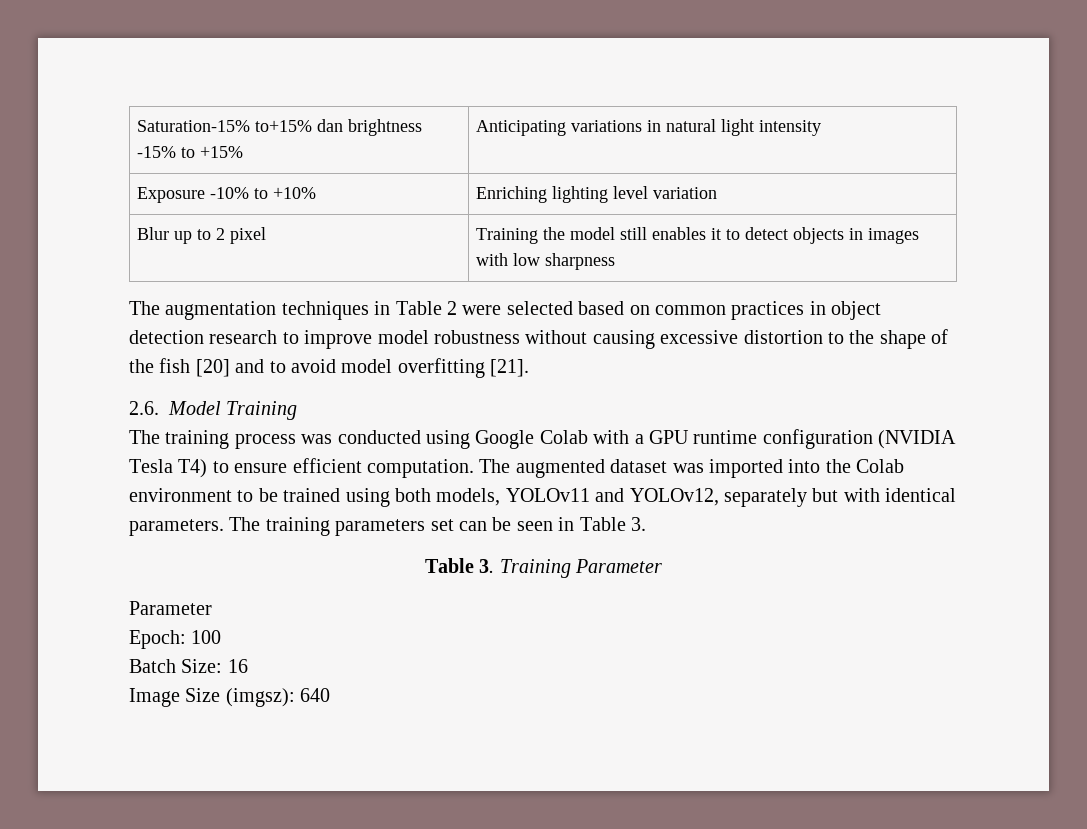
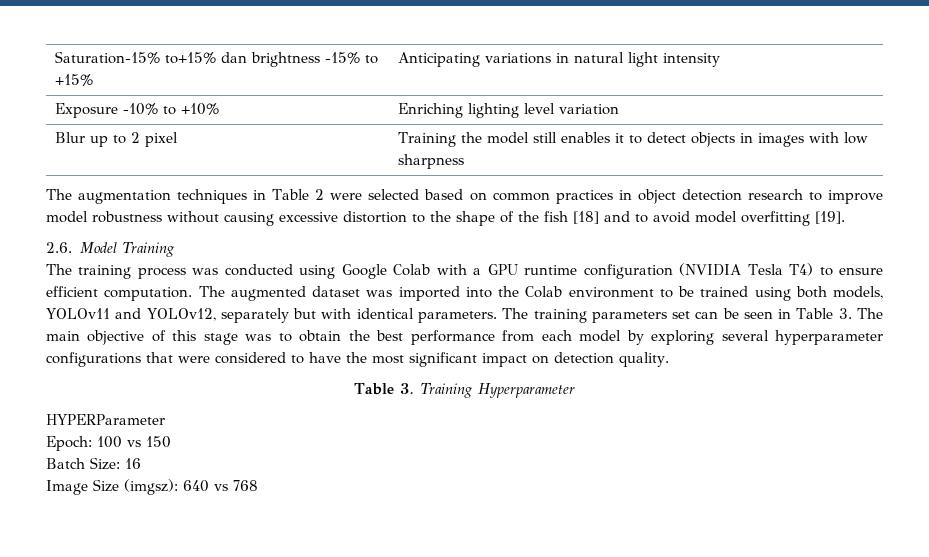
[195,359,230,377] [20] -> [573,211,599,224] [18]
[490,359,530,377] [21]. -> [815,211,845,224] [19].
(646, 524) none -> [857,308,884,319] [46,330,884,345] [46,352,669,367] The main objective of this stage was to obtain the best performance from each model by exploring several hyperparameter configurations that were considered to have the most significant impact on detection quality.
[575,559,663,573] [129,601,212,615] Parameter // Parameter -> [478,383,576,398] [46,414,165,425] Hyperparameter // HYPERParameter
(222, 637) none -> [127,436,171,448] vs 150
(331, 695) none -> [214,480,258,491] vs 768

